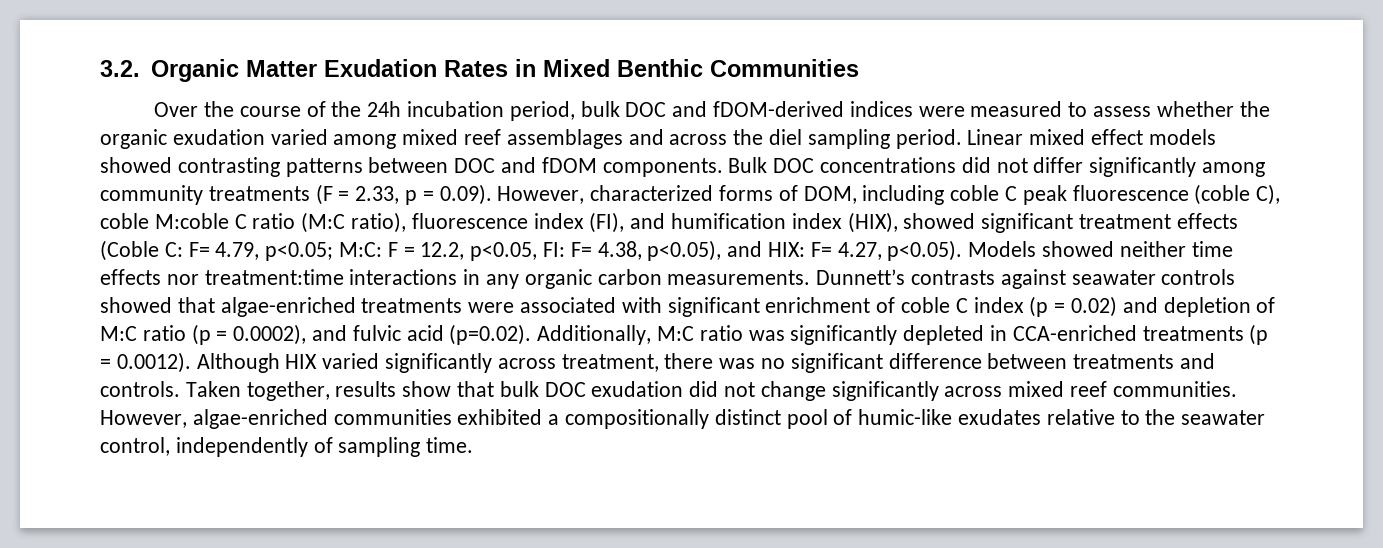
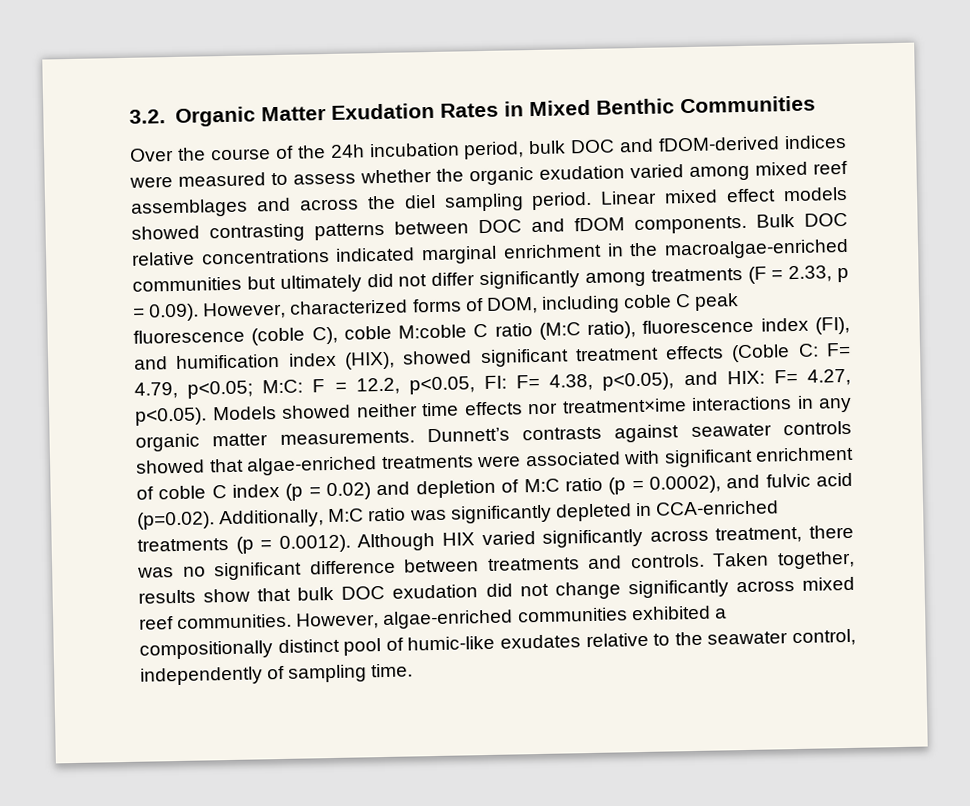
[820,157,957,173] concentrations -> [132,238,849,266] [132,274,362,293] relative concentrations indicated marginal enrichment in the macroalgae-enriched communities but ultimately
[100,185,203,205] community -> (646, 279) none
[204,269,344,285] treatment:time -> [561,398,687,414] treatment×ime
[597,269,662,285] carbon -> [212,433,269,447] matter

